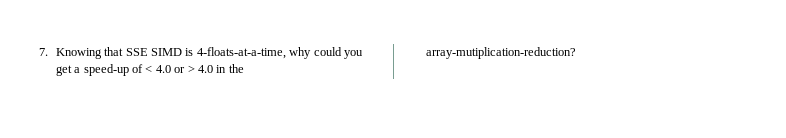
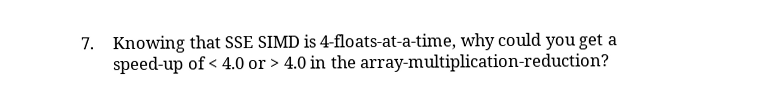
[425,47,576,59] array-mutiplication-reduction? -> [360,53,611,73] array-multiplication-reduction?

